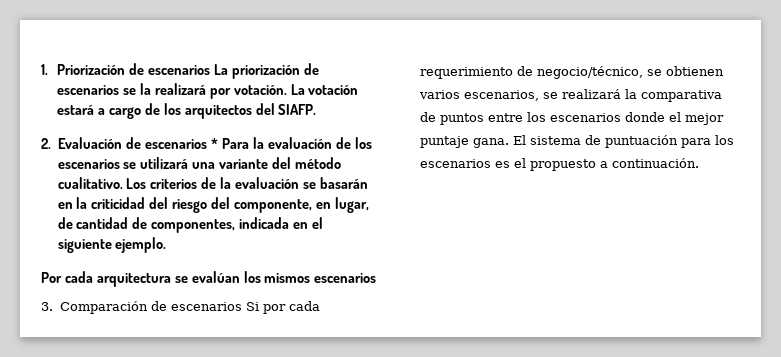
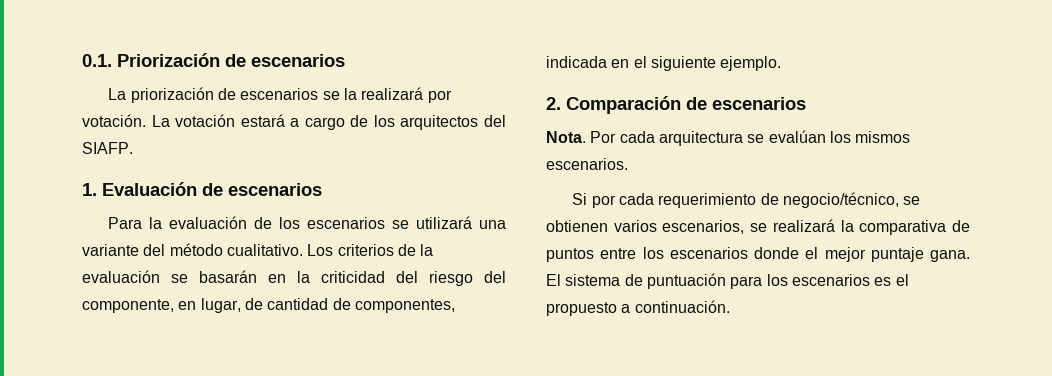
[41,64,48,75] 1. -> [82,54,112,67] 0.1.
(210, 70) none -> (345, 60) //
[41,138,51,149] 2. -> [82,183,97,196] 1.
[211,138,219,149] * -> (322, 189) //
(167, 245) none -> [546,96,806,114] [546,131,586,143] 2. Comparación de escenarios // Nota.
[314,273,377,283] [41,301,242,314] escenarios // 3. Comparación de escenarios -> [546,158,628,170] escenarios. //

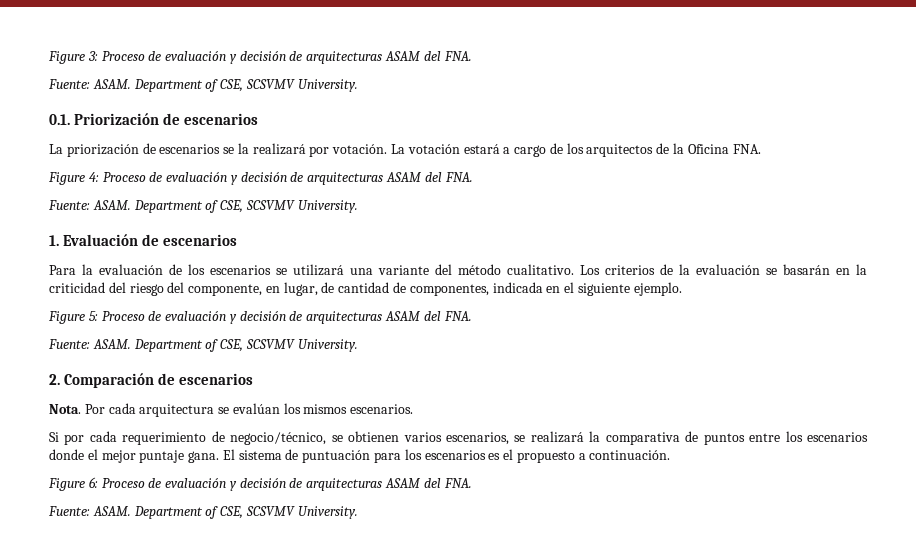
(82, 60) none -> [48,51,472,64] [48,79,358,92] Figure 3: Proceso de evaluación y decisión de arquitecturas ASAM del FNA. // Fuente: ASAM. Department of CSE, SCSVMV University. //
[483,115,506,127] [82,142,133,154] del SIAFP. -> [656,143,761,154] [48,172,473,185] [48,200,358,213] de la Oficina FNA. // Figure 4: Proceso de evaluación y decisión de arquitecturas ASAM del FNA. // Fuente: ASAM. Department of CSE, SCSVMV University.
(782, 63) none -> [48,311,472,324] [48,339,358,352] // Figure 5: Proceso de evaluación y decisión de arquitecturas ASAM del FNA. // Fuente: ASAM. Department of CSE, SCSVMV University.
(730, 306) none -> [48,477,472,491] [48,506,358,519] // Figure 6: Proceso de evaluación y decisión de arquitecturas ASAM del FNA. // Fuente: ASAM. Department of CSE, SCSVMV University.

